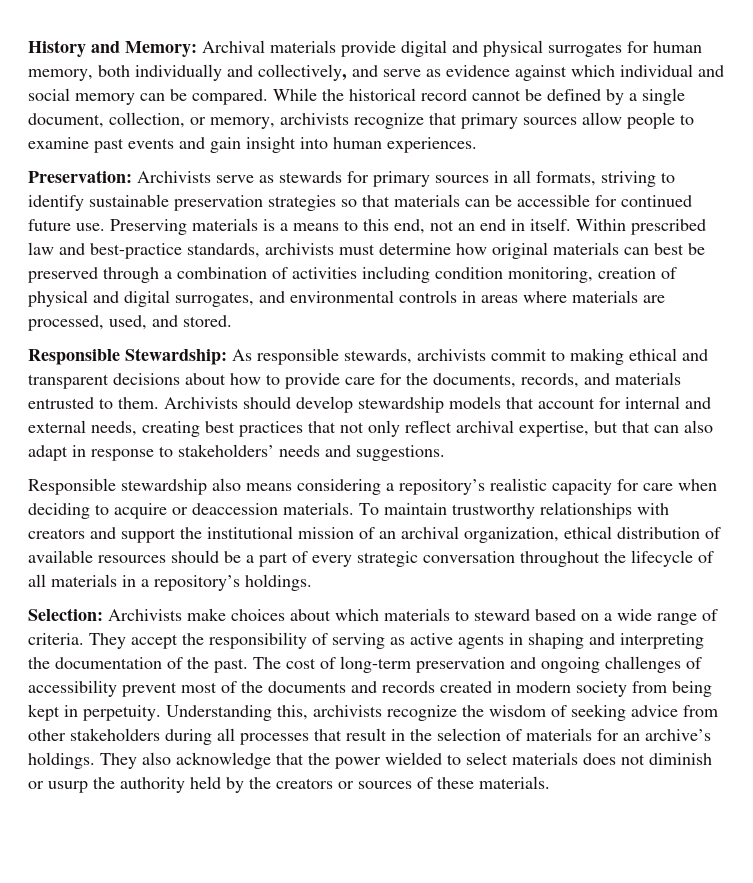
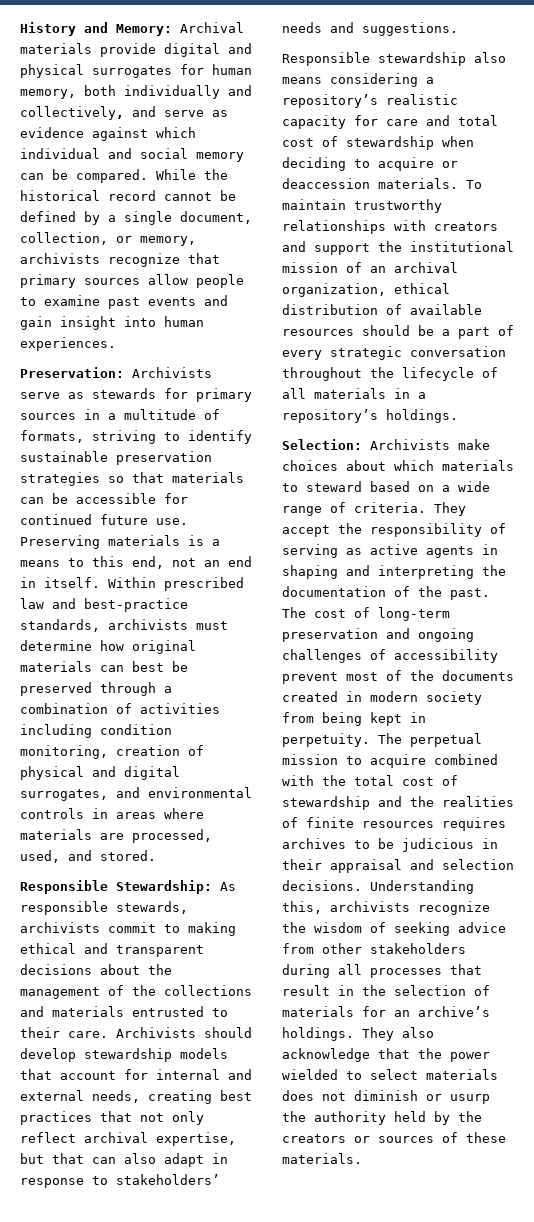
[513,170,531,183] all -> [108,409,220,420] a multitude of
[230,373,579,389] how to provide care for the documents, records, -> [148,964,172,975] [20,985,252,999] the management of the collections
[118,397,159,409] them. -> [20,1027,108,1038] their care.
(673, 487) none -> [426,115,498,126] [282,136,434,150] and total cost of stewardship
[351,681,435,693] and records -> (514, 675) none
(161, 713) none -> [378,733,482,747] [282,754,498,768] [282,775,458,786] [282,796,514,810] [282,817,506,831] [282,838,498,852] [282,859,514,873] [282,880,362,891] The perpetual mission to acquire combined with the total cost of stewardship and the realities of finite resources requires archives to be judicious in their appraisal and selection decisions.

